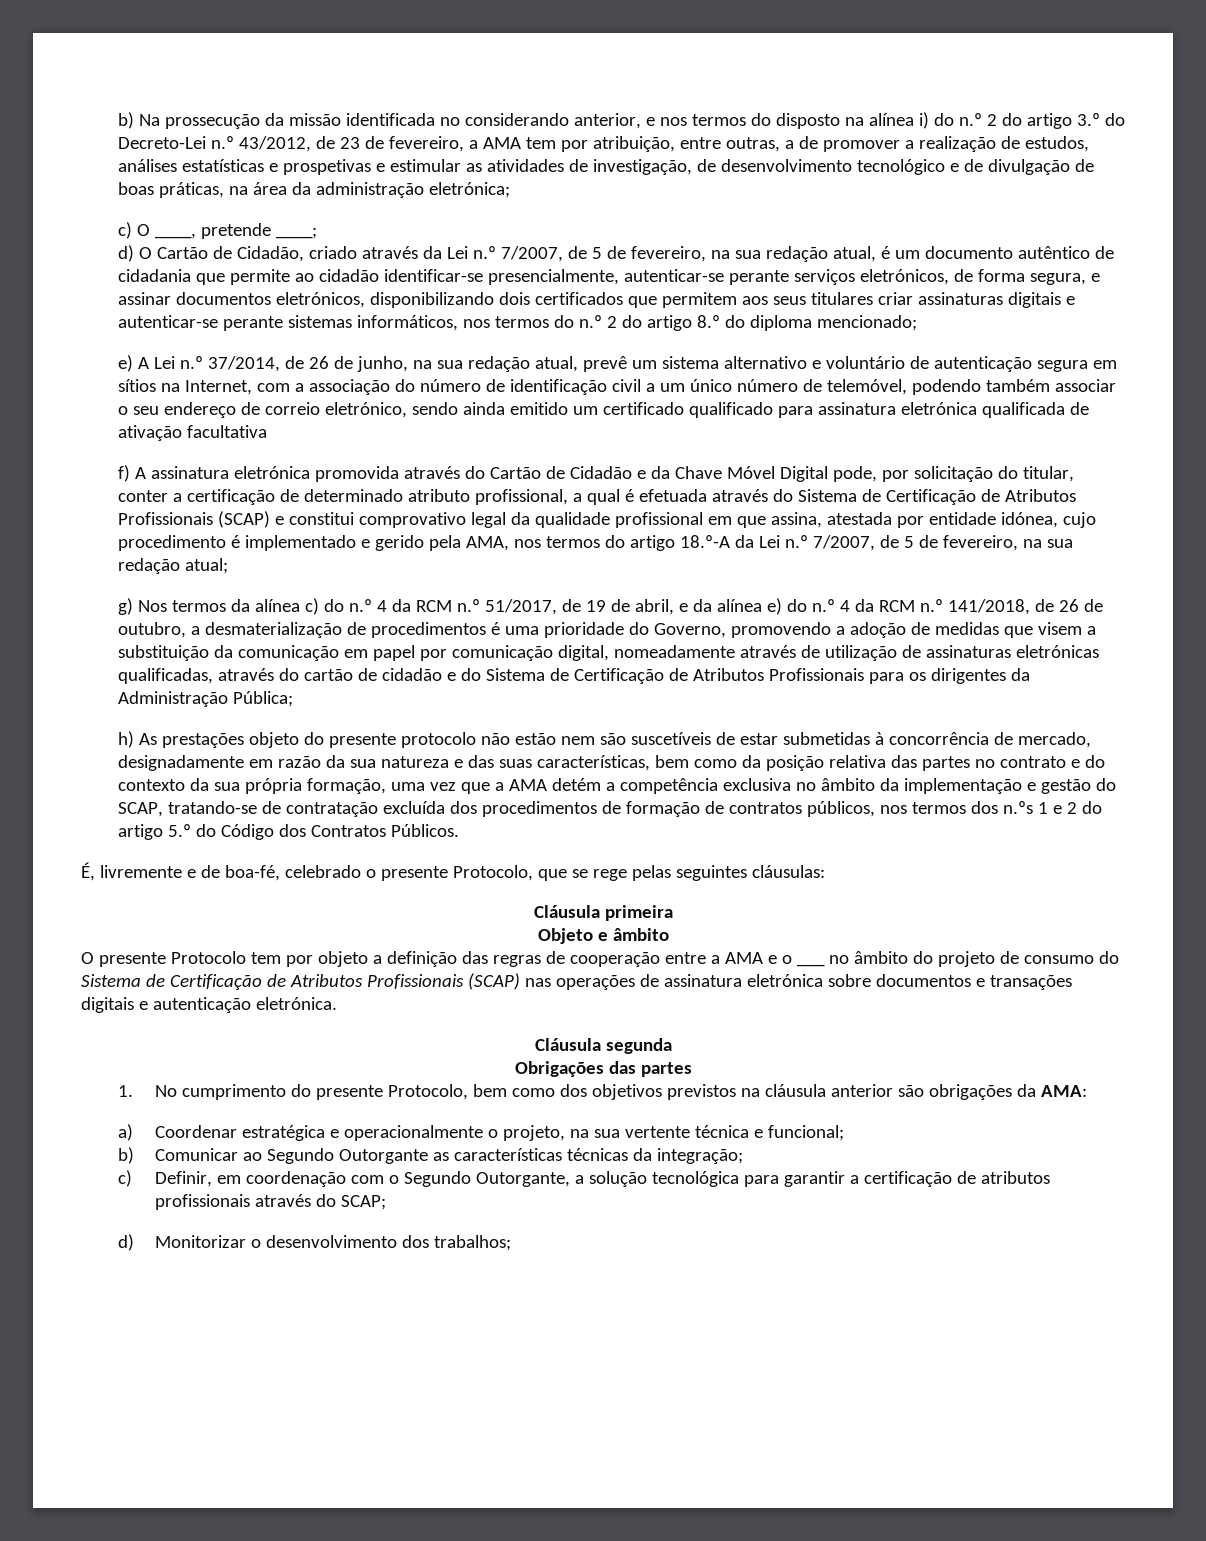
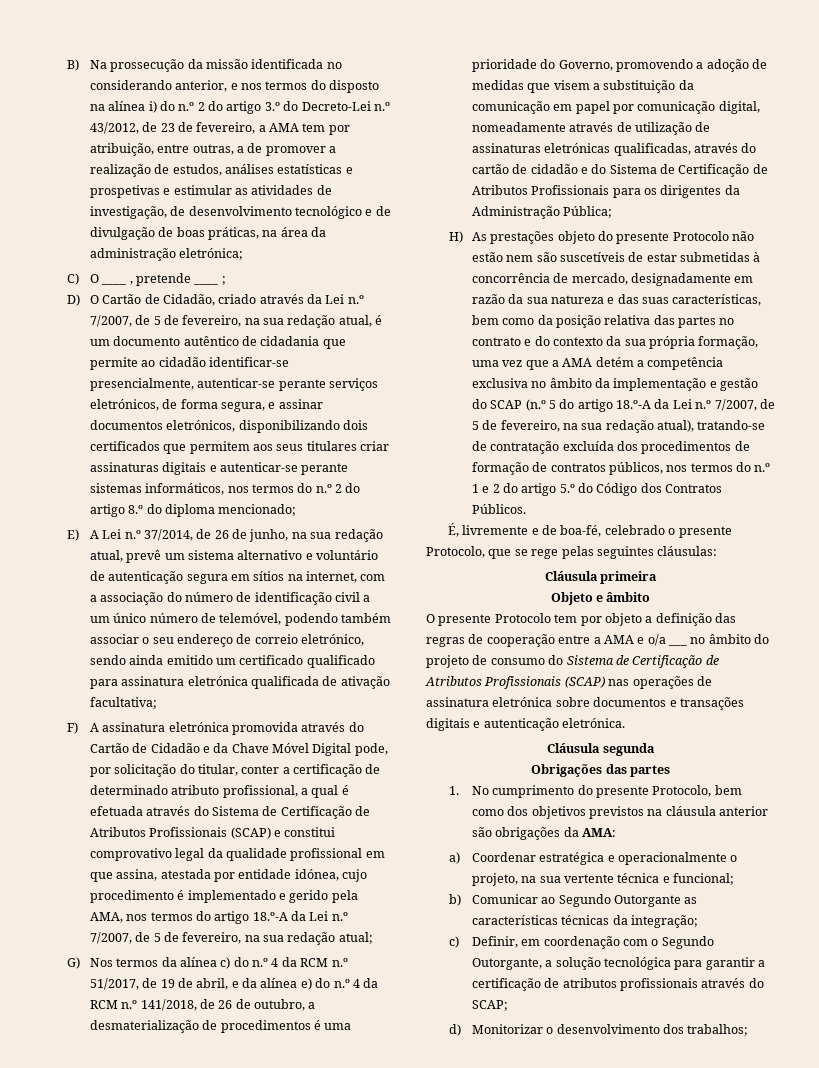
[117,112,134,129] b) -> [66,59,79,71] B)
[117,222,317,239] [117,245,134,262] c) O ____, pretende ____; // d) -> [66,273,99,285] [101,273,226,286] [66,294,80,306] C) O ____ , pretende ____ ; // D)
[117,355,133,372] e) -> [66,529,79,541] E)
[184,380,252,395] Internet, -> [306,571,358,583] internet,
[186,425,267,438] [117,465,130,482] facultativa // f) -> [89,697,157,709] [66,722,78,734] facultativa; // F)
[117,598,133,615] g) -> [66,957,80,969] G)
[117,731,134,748] h) -> [448,231,463,243] H)
[400,732,476,748] protocolo -> [672,231,729,241] Protocolo
[117,802,163,817] SCAP, -> [490,399,775,412] [471,420,695,433] SCAP (n.º 5 do artigo 18.º-A da Lei n.º 7/2007, de 5 de fevereiro, na sua redação atual),
[970,801,1033,814] dos n.ºs -> [736,462,771,472] do n.º
[781,955,792,964] o -> [647,634,666,646] o/a

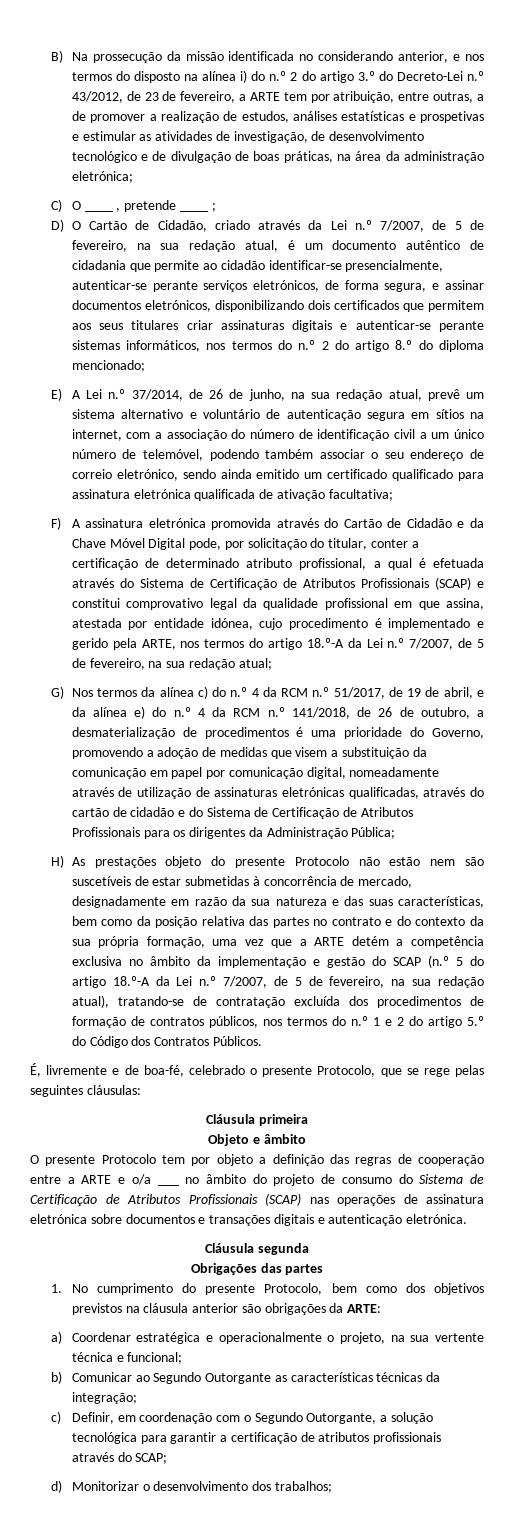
[269,123,300,132] AMA -> [249,92,280,101] ARTE
[89,912,123,923] AMA, -> [141,639,176,650] ARTE,
[562,358,593,367] AMA -> [314,937,345,946] ARTE
[603,635,634,644] AMA -> [81,1175,112,1184] ARTE
[581,828,616,837] AMA: -> [347,1304,382,1313] ARTE:

